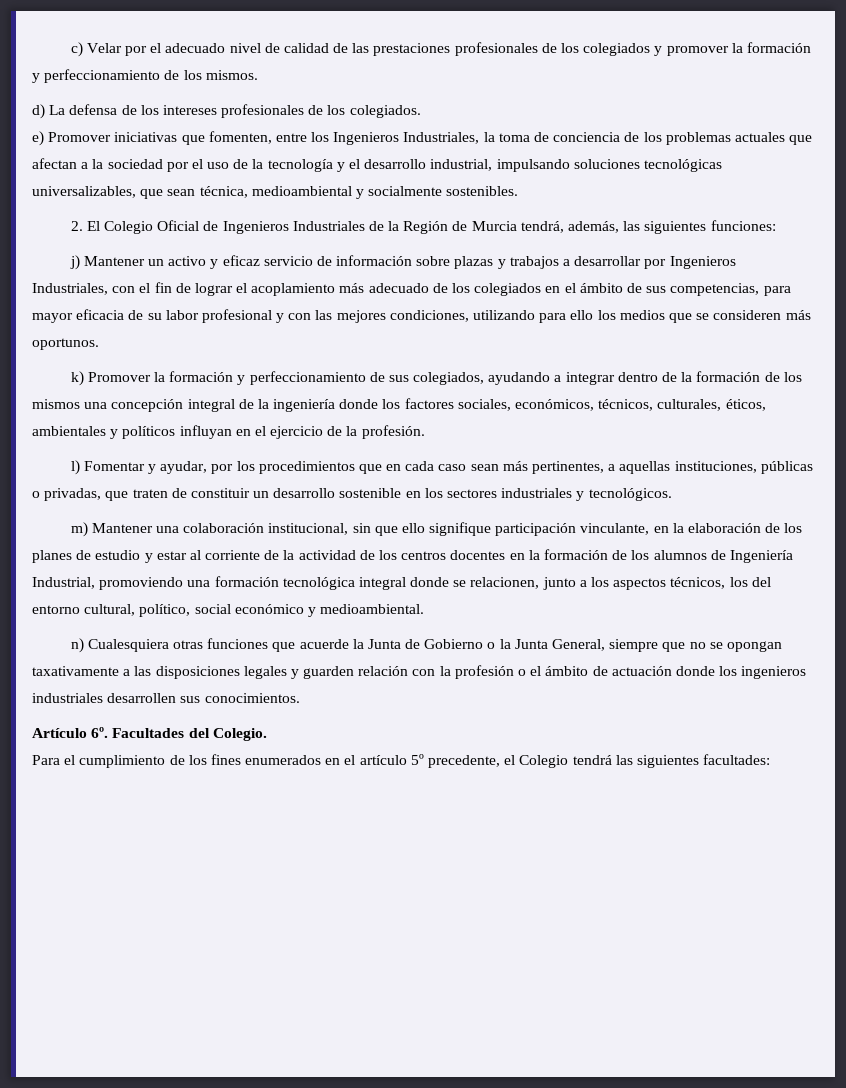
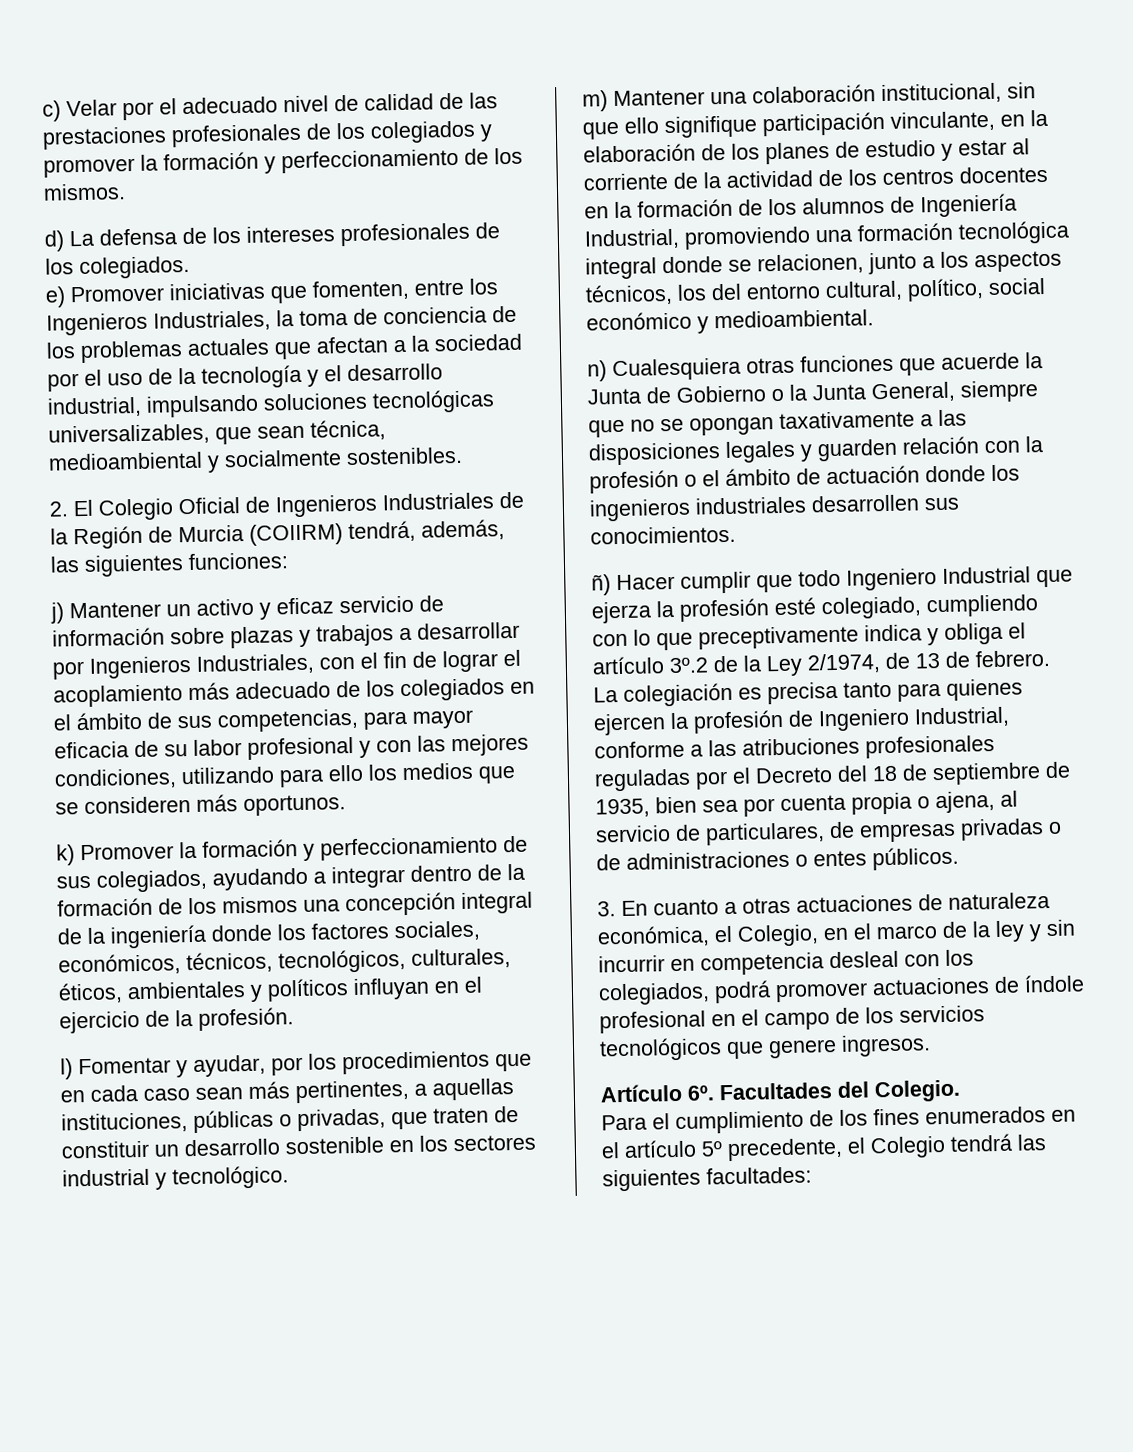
(517, 226) none -> [249,523,343,546] (COIIRM)
(654, 405) none -> [278,949,406,974] tecnológicos,
[501,488,672,501] industriales y tecnológicos. -> [62,1165,289,1190] industrial y tecnológico.
(300, 698) none -> [591,566,1073,596] [591,594,1039,624] [592,622,1026,651] [592,649,1050,677] [593,678,1023,707] [593,706,1010,736] [594,735,995,759] [594,761,1071,792] [595,790,1018,818] [595,818,1062,846] [596,846,959,871] [597,892,1050,917] [597,919,1076,948] [598,949,974,976] [598,974,1085,1006] [599,1005,985,1034] [599,1034,931,1062] // ñ) Hacer cumplir que todo Ingeniero Industrial que ejerza la profesión esté colegiado, cumpliendo con lo que preceptivamente indica y obliga el artículo 3º.2 de la Ley 2/1974, de 13 de febrero. La colegiación es precisa tanto para quienes ejercen la profesión de Ingeniero Industrial, conforme a las atribuciones profesionales reguladas por el Decreto del 18 de septiembre de 1935, bien sea por cuenta propia o ajena, al servicio de particulares, de empresas privadas o de administraciones o entes públicos. // 3. En cuanto a otras actuaciones de naturaleza económica, el Colegio, en el marco de la ley y sin incurrir en competencia desleal con los colegiados, podrá promover actuaciones de índole profesional en el campo de los servicios tecnológicos que genere ingresos.

